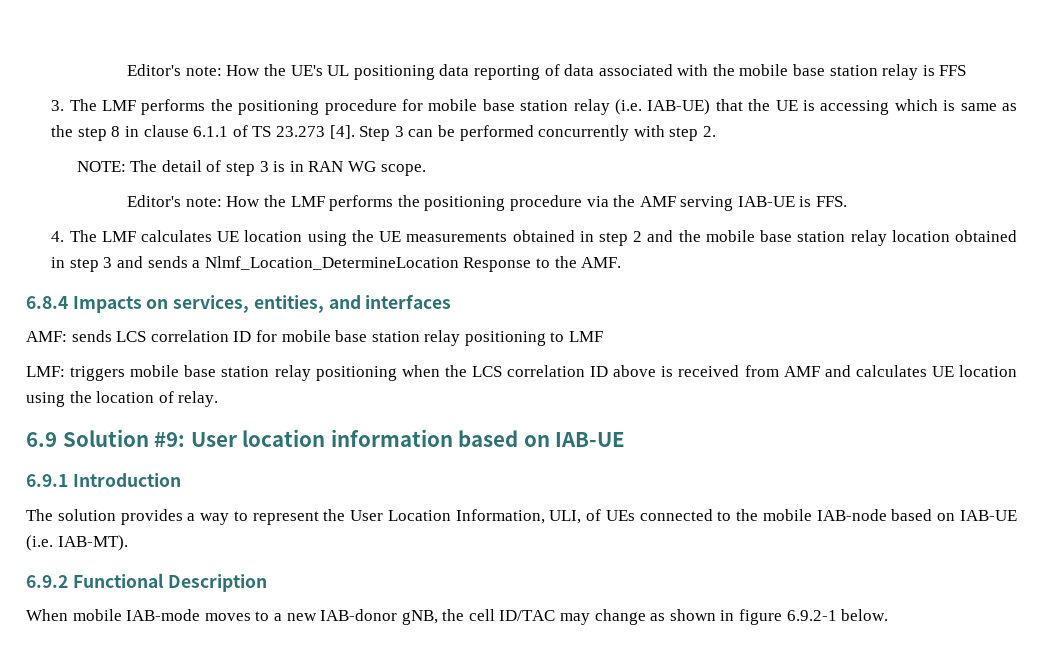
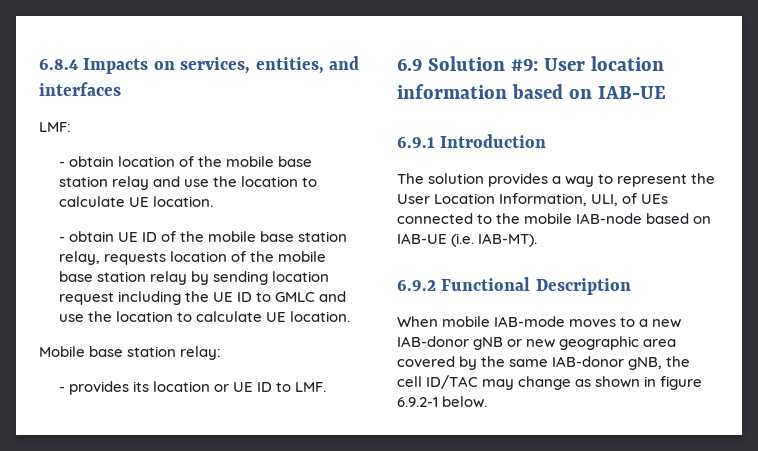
[127,64,967,80] [51,99,1017,115] [51,125,716,141] [76,160,426,176] [127,195,848,211] [51,230,1018,246] [51,256,622,272] Editor's note: How the UE's UL positioning data reporting of data associated with the mobile base station relay is FFS // 3. The LMF performs the positioning procedure for mobile base station relay (i.e. IAB-UE) that the UE is accessing which is same as the step 8 in clause 6.1.1 of TS 23.273 [4]. Step 3 can be performed concurrently with step 2. // NOTE: The detail of step 3 is in RAN WG scope. // Editor's note: How the LMF performs the positioning procedure via the AMF serving IAB-UE is FFS. // 4. The LMF calculates UE location using the UE measurements obtained in step 2 and the mobile base station relay location obtained in step 3 and sends a Nlmf_Location_DetermineLocation Response to the AMF. // -> (39, 64) none
[26,330,604,346] [26,365,1018,381] [26,391,219,407] AMF: sends LCS correlation ID for mobile base station relay positioning to LMF // LMF: triggers mobile base station relay positioning when the LCS correlation ID above is received from AMF and calculates UE location using the location of relay. -> [39,122,71,132] [58,156,312,167] [58,176,317,190] [58,196,213,207] [58,231,347,242] [58,251,326,265] [58,271,329,285] [58,291,346,305] [58,311,350,322] [39,346,222,360] [58,381,326,395] LMF: // - obtain location of the mobile base station relay and use the location to calculate UE location. // - obtain UE ID of the mobile base station relay, requests location of the mobile base station relay by sending location request including the UE ID to GMLC and use the location to calculate UE location. // Mobile base station relay: // - provides its location or UE ID to LMF.
(398, 615) none -> [473,336,677,350] [397,356,625,370] gNB or new geographic area covered by the same IAB-donor

